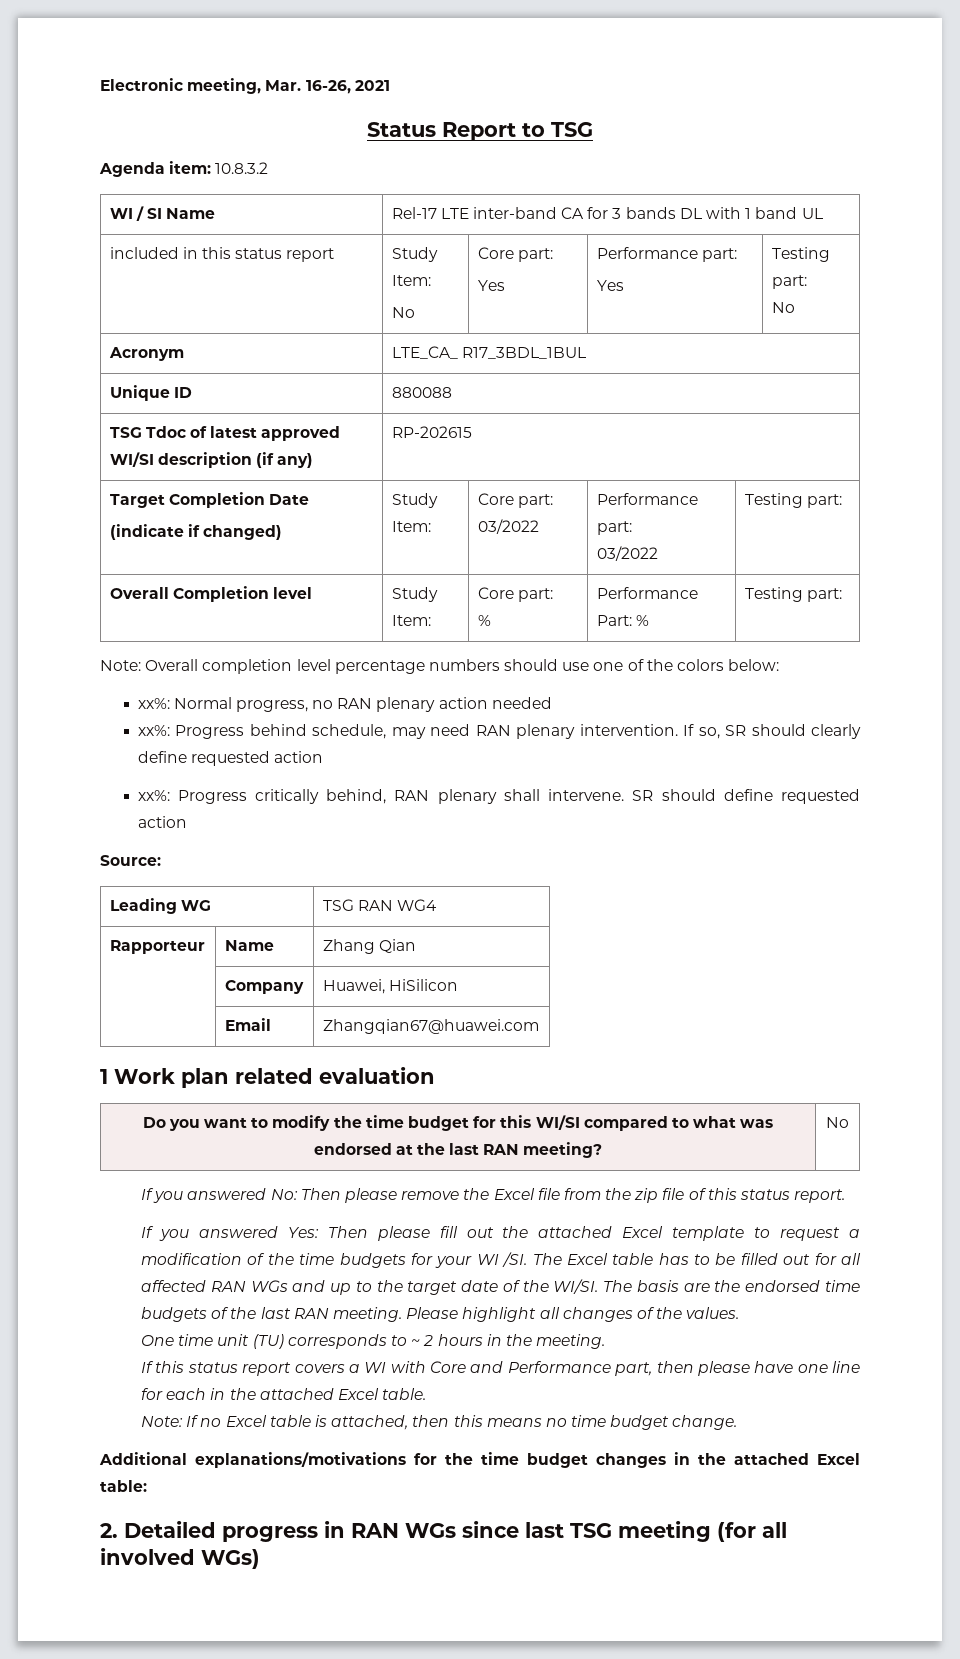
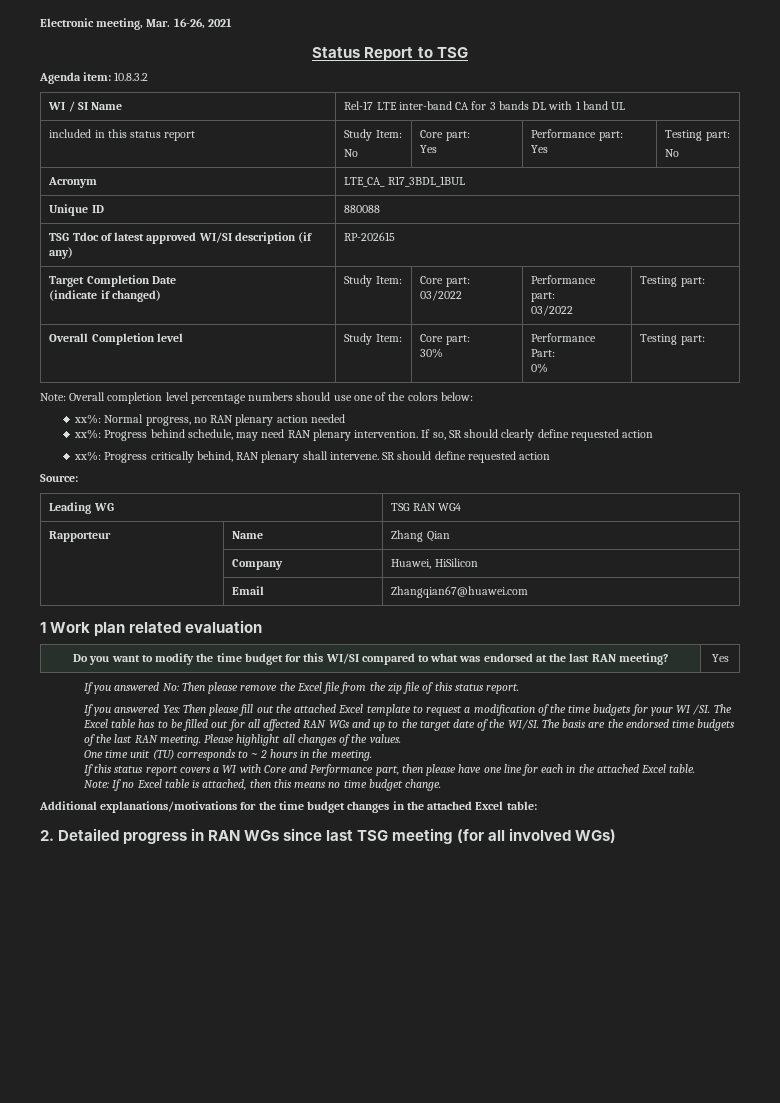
[477,615,491,626] % -> [420,348,444,358] 30%
[635,615,649,626] % -> [531,363,549,373] // 0%
[826,1117,849,1128] No -> [711,654,729,662] Yes

